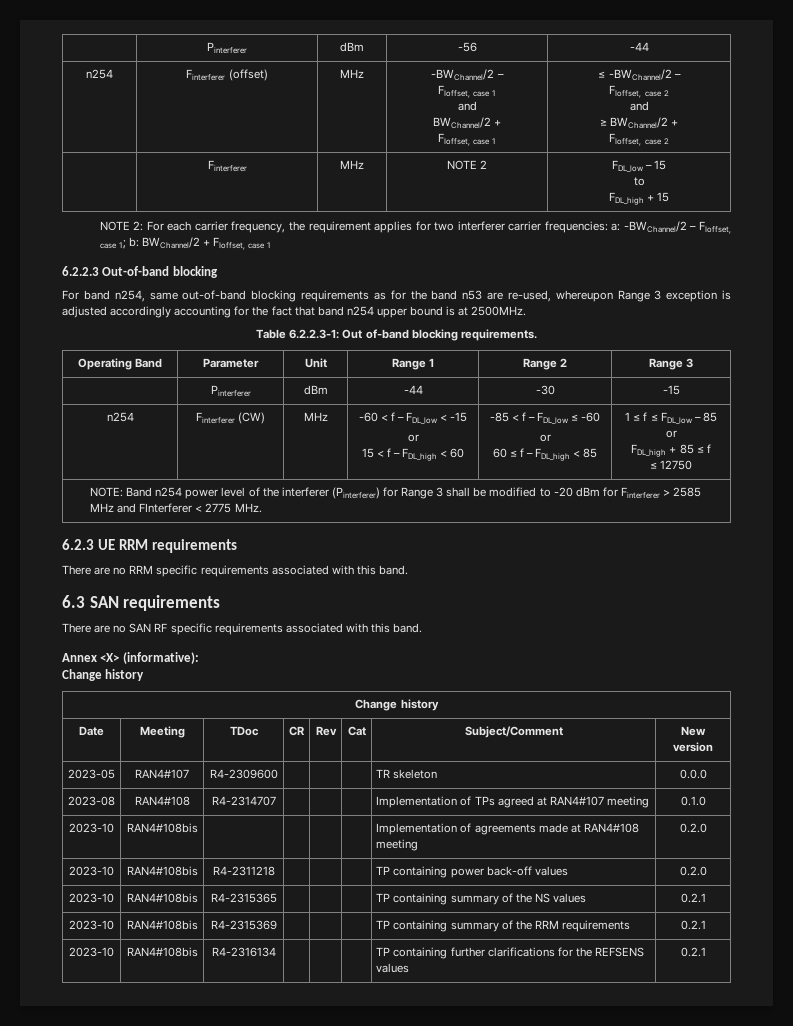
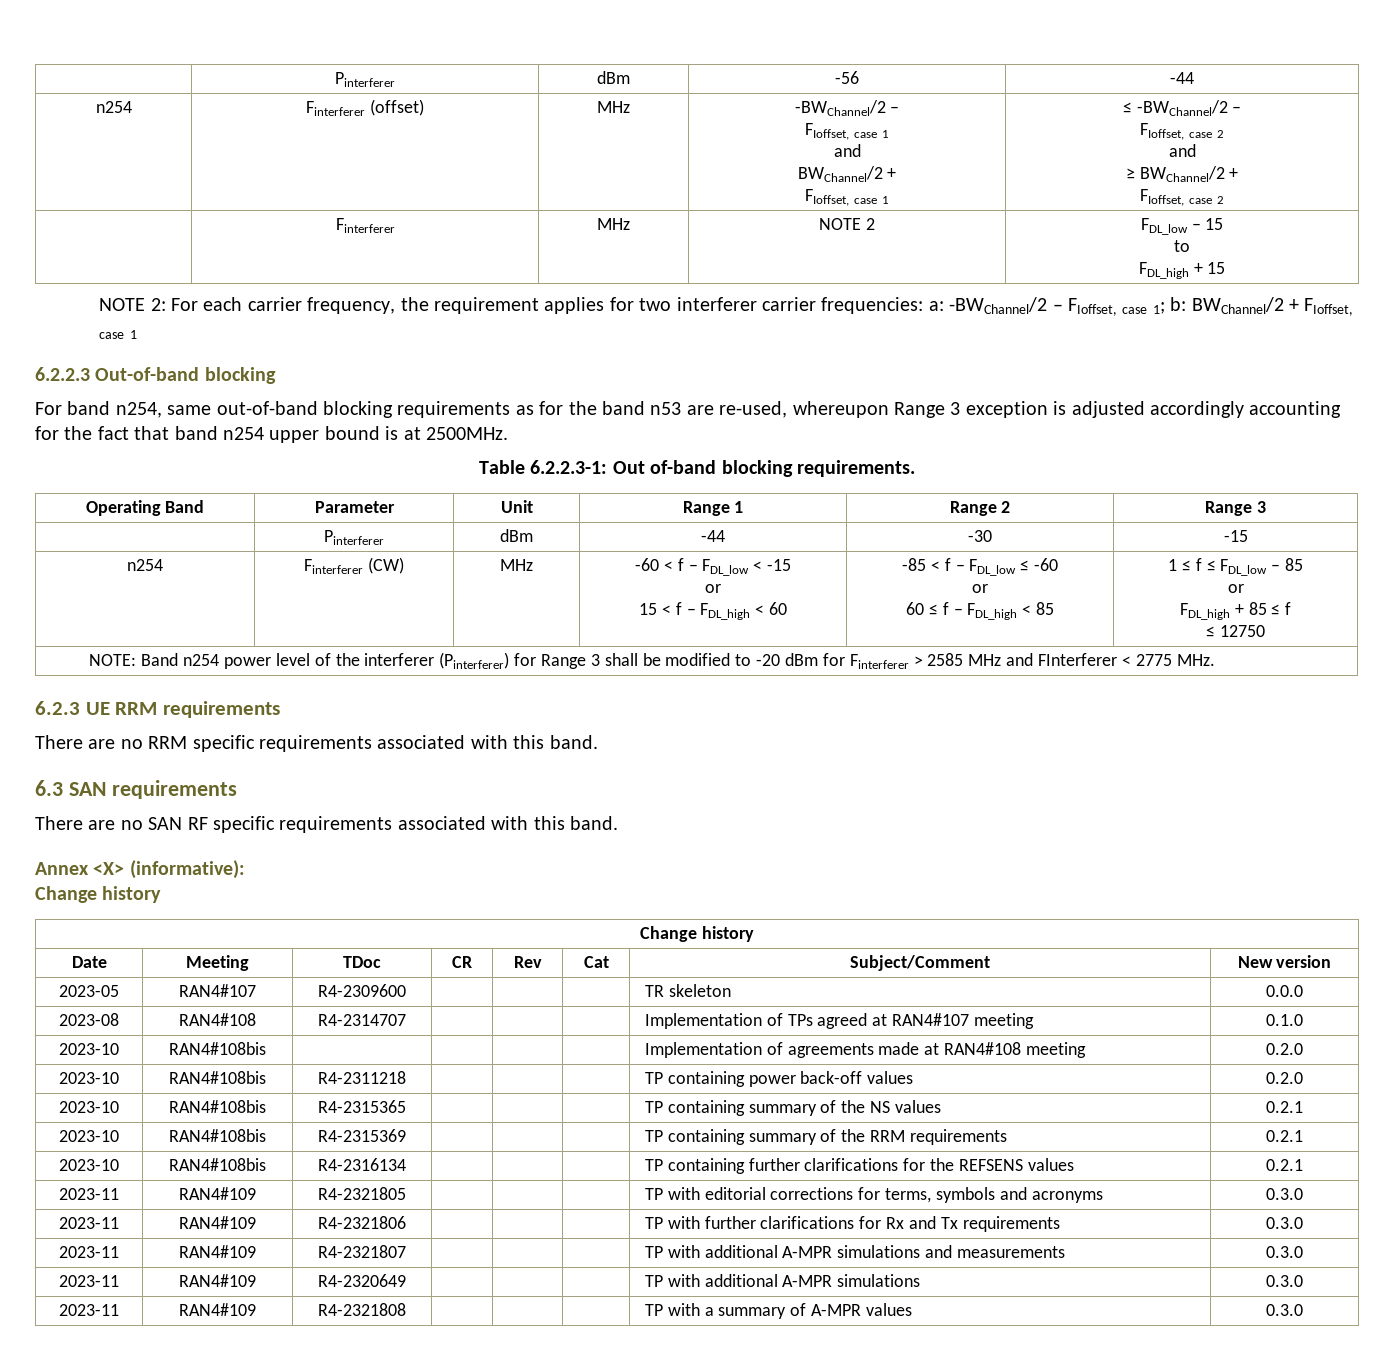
(706, 952) none -> [59,1188,119,1200] [179,1187,256,1200] [318,1187,406,1200] [644,1187,1103,1203] [1266,1188,1303,1200] [59,1217,119,1229] [179,1216,256,1229] [318,1216,406,1229] [644,1216,1060,1232] [1266,1217,1303,1229] [59,1246,119,1258] [179,1245,256,1258] [318,1245,406,1258] [644,1245,1065,1258] [1266,1246,1303,1258] [59,1275,119,1287] [179,1274,256,1287] [318,1274,406,1287] [644,1274,921,1287] [1266,1275,1303,1287] [59,1304,119,1316] [179,1303,256,1316] [318,1303,406,1316] [644,1303,912,1319] [1266,1304,1303,1316] // 2023-11 | RAN4#109 | R4-2321805 | | | | TP with editorial corrections for terms, symbols and acronyms | 0.3.0 // 2023-11 | RAN4#109 | R4-2321806 | | | | TP with further clarifications for Rx and Tx requirements | 0.3.0 // 2023-11 | RAN4#109 | R4-2321807 | | | | TP with additional A-MPR simulations and measurements | 0.3.0 // 2023-11 | RAN4#109 | R4-2320649 | | | | TP with additional A-MPR simulations | 0.3.0 // 2023-11 | RAN4#109 | R4-2321808 | | | | TP with a summary of A-MPR values | 0.3.0

